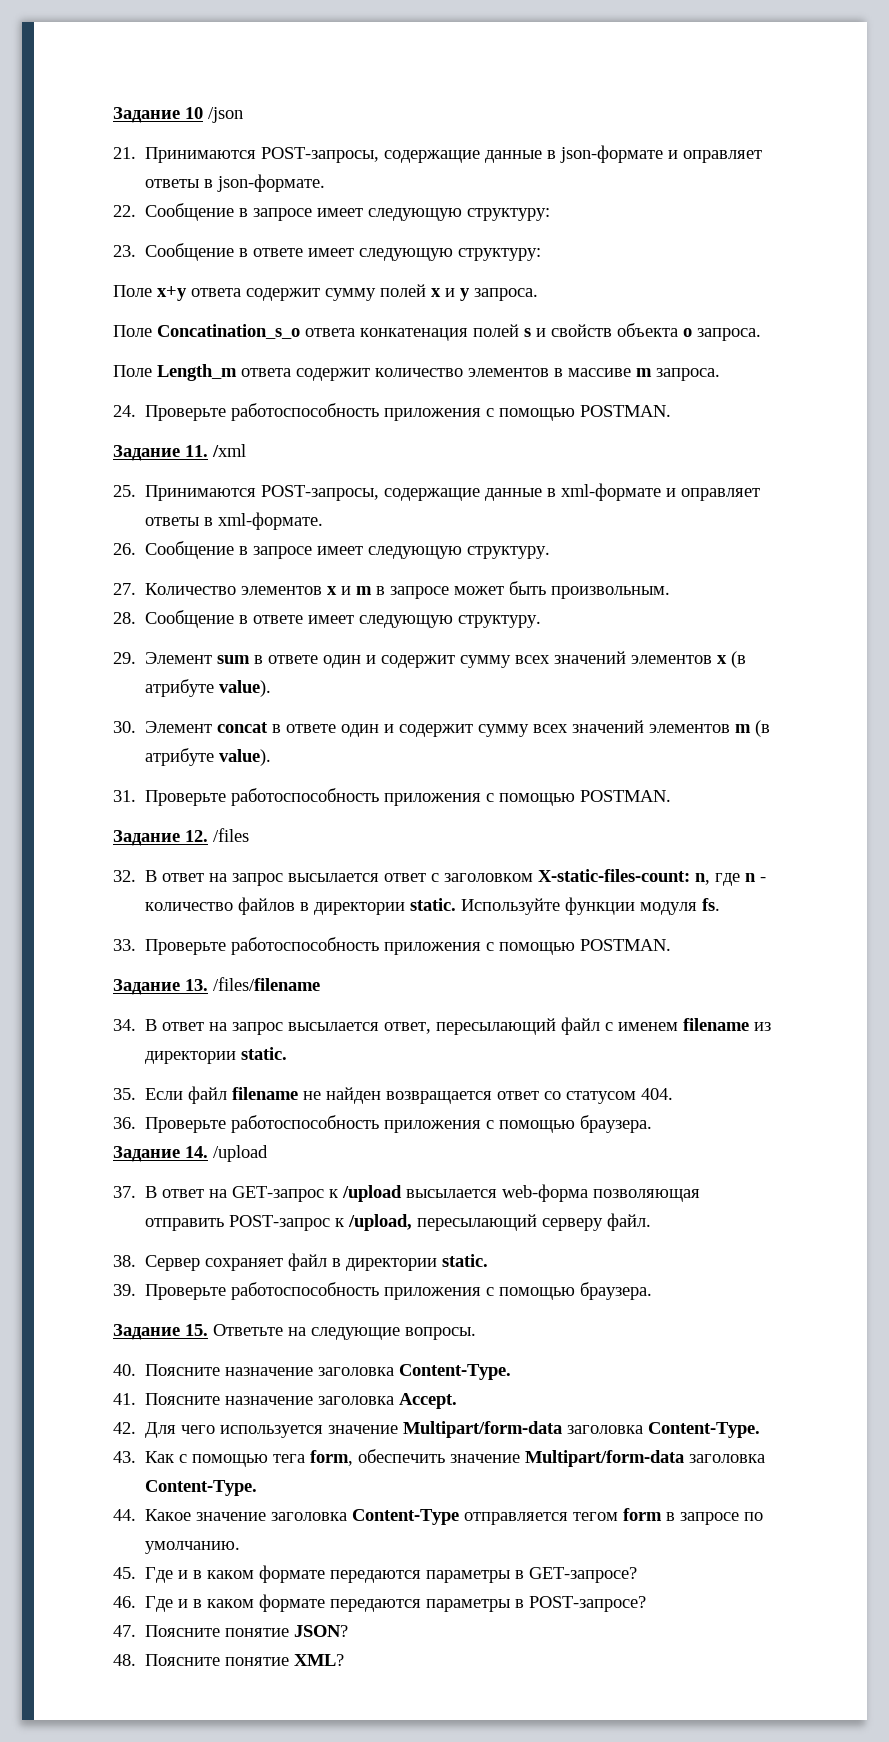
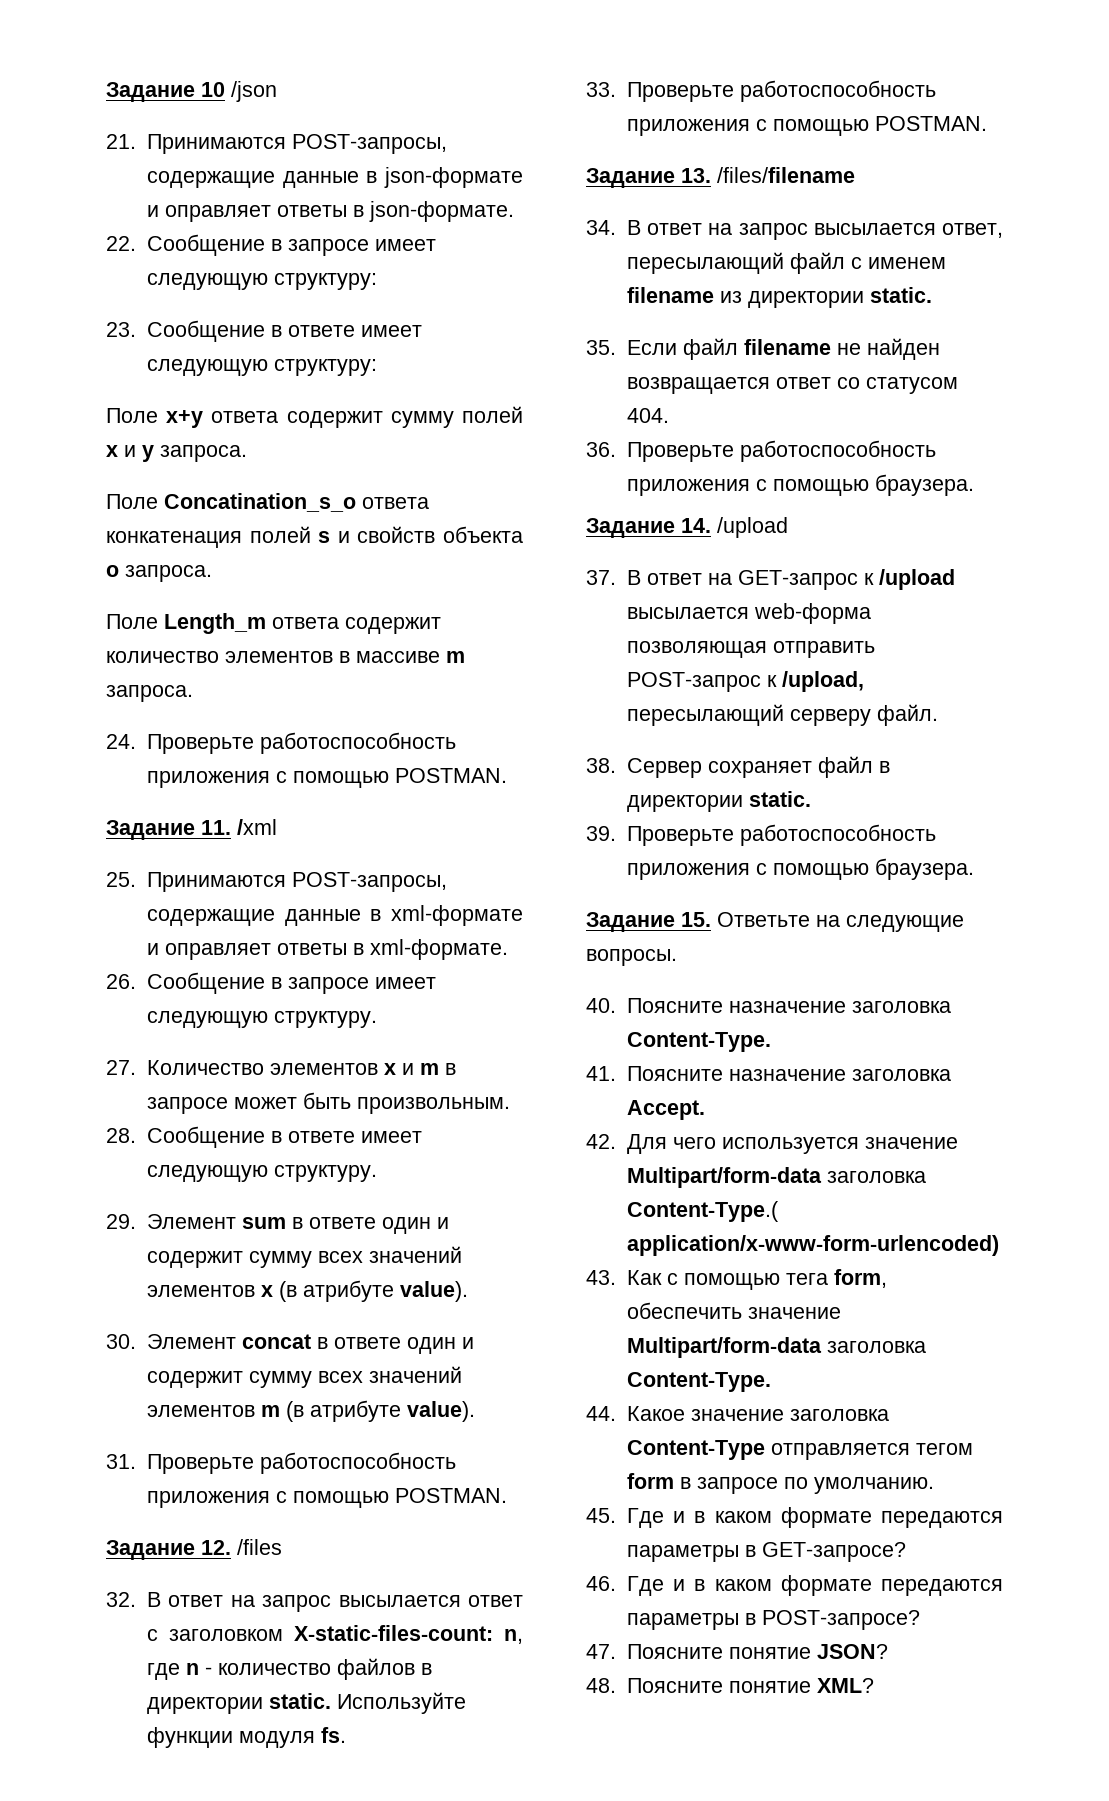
[648,1422,761,1438] Content-Type. -> [626,1201,779,1222] [626,1235,999,1256] Content-Type.( application/x-www-form-urlencoded)

